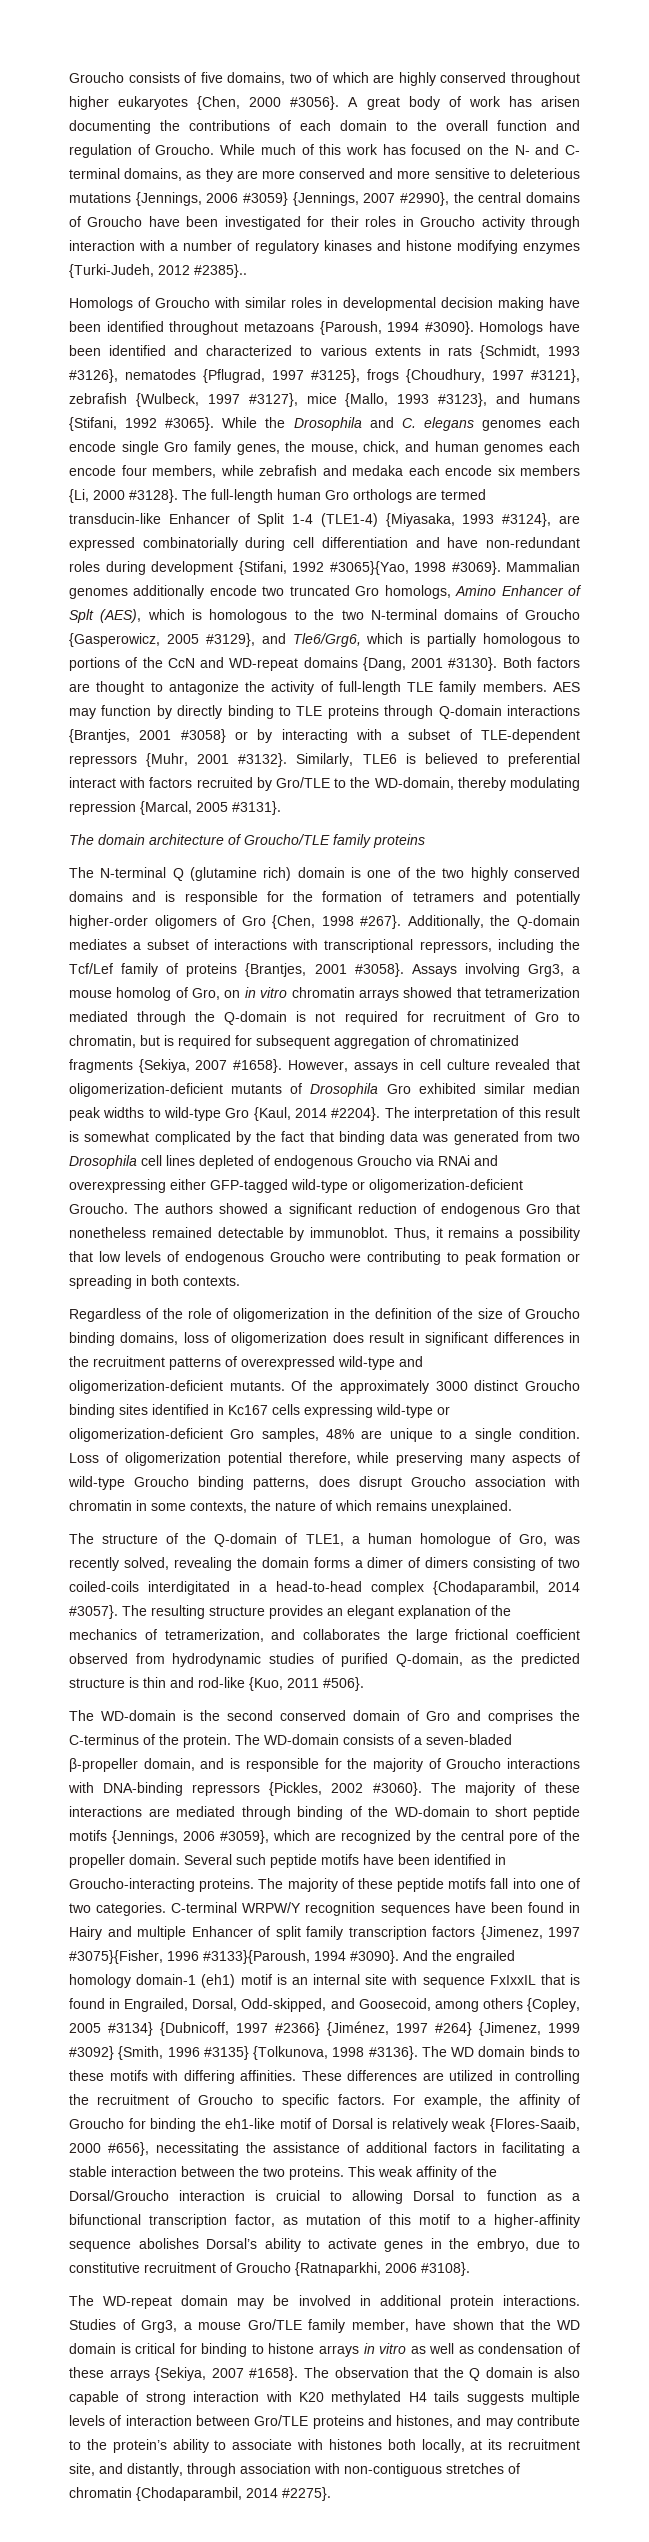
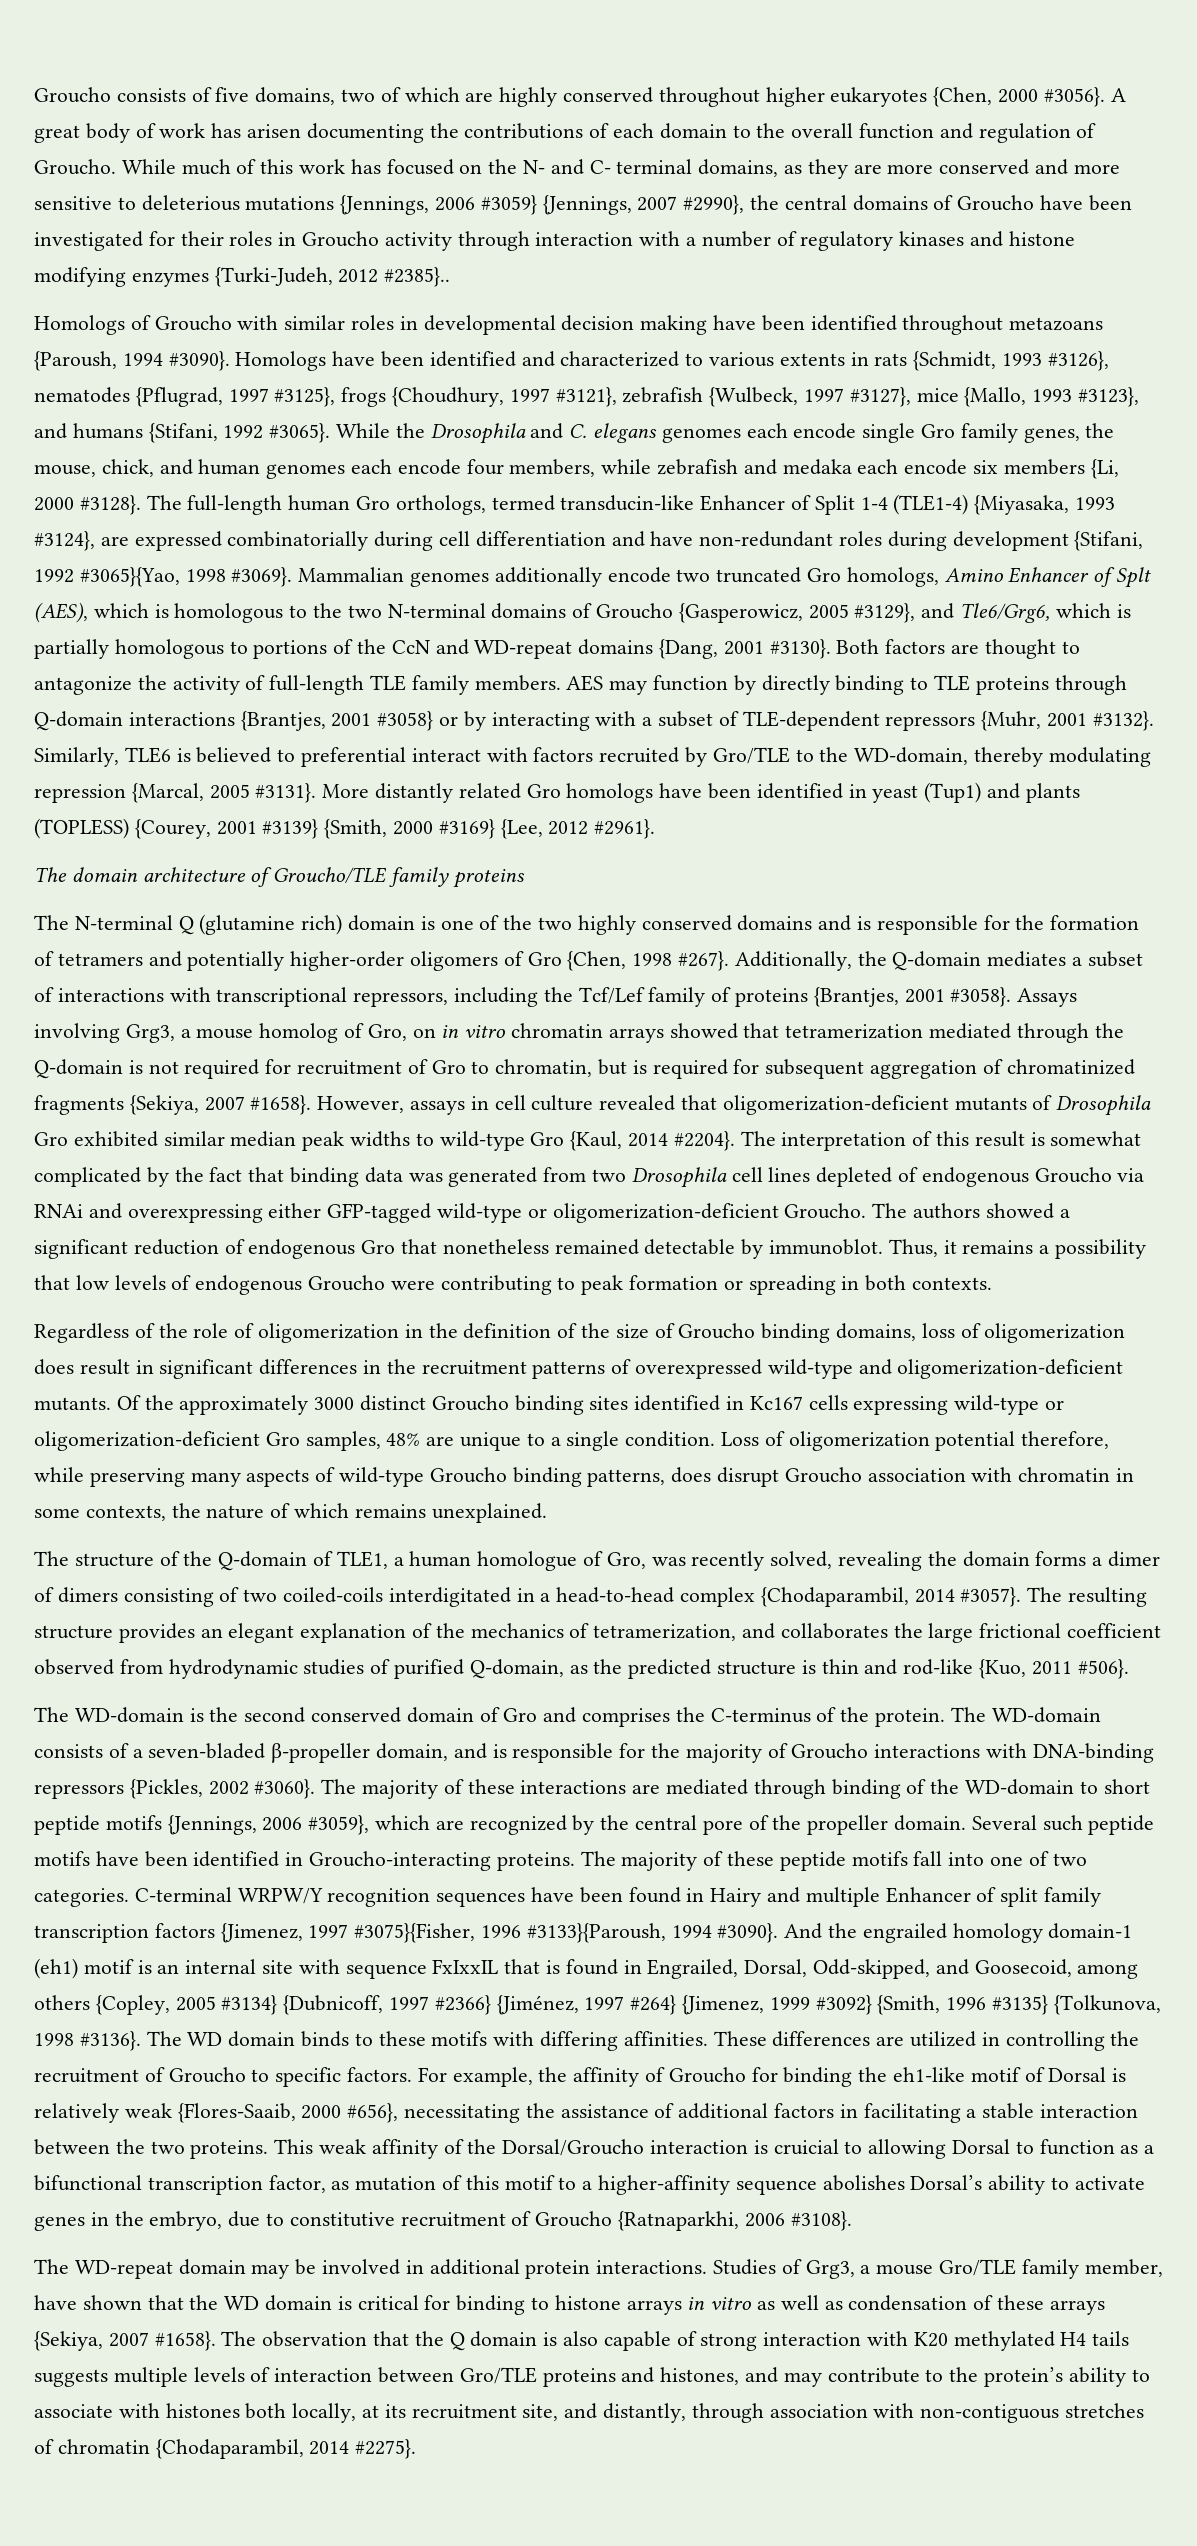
[353,489,437,503] orthologs are -> [395,495,486,515] orthologs,
(281, 808) none -> [322,782,1080,803] [34,818,656,839] More distantly related Gro homologs have been identified in yeast (Tup1) and plants (TOPLESS) {Courey, 2001 #3139} {Smith, 2000 #3169} {Lee, 2012 #2961}.

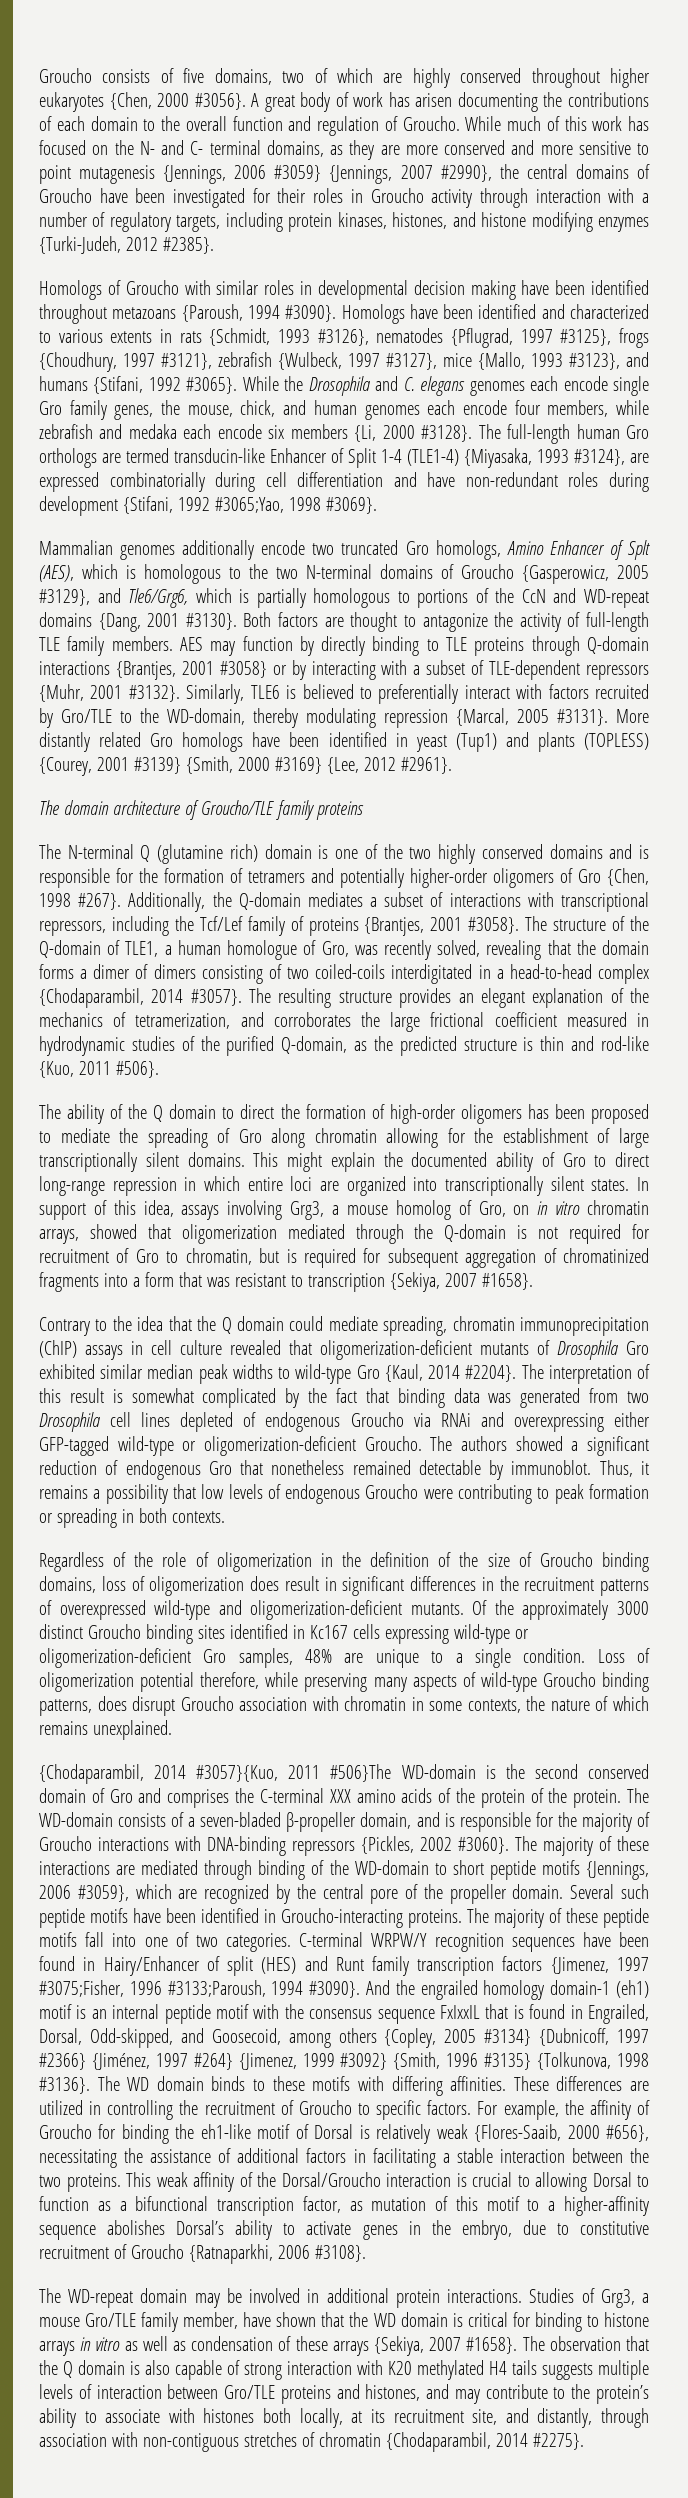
[141,195,335,211] deleterious mutations -> [39,165,156,184] point mutagenesis
[899,231,965,246] kinases -> [176,212,448,232] targets, including protein kinases, histones,
[384,267,451,287] #2385}.. -> [162,237,214,254] #2385}.
[395,495,486,515] orthologs, -> [39,448,121,468] orthologs are
[79,567,180,587] #3065}{Yao, -> [214,497,284,513] #3065;Yao,
(293, 577) none -> (377, 505) //
[301,747,407,767] preferential -> [378,684,459,704] preferentially
[1017,988,1078,1007] Assays -> [525,916,649,931] [39,940,649,960] [39,964,649,984] [39,988,650,1008] [39,1012,649,1032] [39,1036,649,1056] [39,1061,159,1078] [39,1104,649,1124] [39,1128,649,1148] [39,1152,649,1172] [39,1176,649,1196] [39,1200,220,1220] The structure of the Q-domain of TLE1, a human homologue of Gro, was recently solved, revealing that the domain forms a dimer of dimers consisting of two coiled-coils interdigitated in a head-to-head complex {Chodaparambil, 2014 #3057}. The resulting structure provides an elegant explanation of the mechanics of tetramerization, and corroborates the large frictional coefficient measured in hydrodynamic studies of the purified Q-domain, as the predicted structure is thin and rod-like {Kuo, 2011 #506}. // The ability of the Q domain to direct the formation of high-order oligomers has been proposed to mediate the spreading of Gro along chromatin allowing for the establishment of large transcriptionally silent domains. This might explain the documented ability of Gro to direct long-range repression in which entire loci are organized into transcriptionally silent states. In support of this idea, assays
[608,1028,664,1043] arrays -> [39,1229,79,1244] arrays,
[785,1024,924,1039] tetramerization -> [181,1224,277,1244] oligomerization
[129,1095,405,1115] {Sekiya, 2007 #1658}. However, -> [103,1272,533,1292] [39,1316,649,1336] [39,1340,77,1358] into a form that was resistant to transcription {Sekiya, 2007 #1658}. // Contrary to the idea that the Q domain could mediate spreading, chromatin immunoprecipitation (ChIP)
[34,1551,1161,1571] [34,1587,1148,1607] [34,1623,1162,1643] [34,1659,1129,1679] [34,1707,69,1722] The structure of the Q-domain of TLE1, a human homologue of Gro, was recently solved, revealing the domain forms a dimer of dimers consisting of two coiled-coils interdigitated in a head-to-head complex {Chodaparambil, 2014 #3057}. The resulting structure provides an elegant explanation of the mechanics of tetramerization, and collaborates the large frictional coefficient observed from hydrodynamic studies of purified Q-domain, as the predicted structure is thin and rod-like {Kuo, 2011 #506}. // The -> [39,1764,392,1784] {Chodaparambil, 2014 #3057}{Kuo, 2011 #506}The
[710,1708,811,1723] C-terminus -> [259,1788,525,1808] C-terminal XXX amino acids of the protein
[710,1887,1039,1907] Hairy and multiple Enhancer of split -> [103,1956,364,1976] Hairy/Enhancer of split (HES) and Runt
[354,1923,666,1943] #3075}{Fisher, 1996 #3133}{Paroush, -> [39,1980,266,1997] #3075;Fisher, 1996 #3133;Paroush,
[262,1959,340,1974] site with -> [164,2004,373,2024] peptide motif with the consensus
[773,2139,839,2155] cruicial -> [472,2172,512,2187] crucial

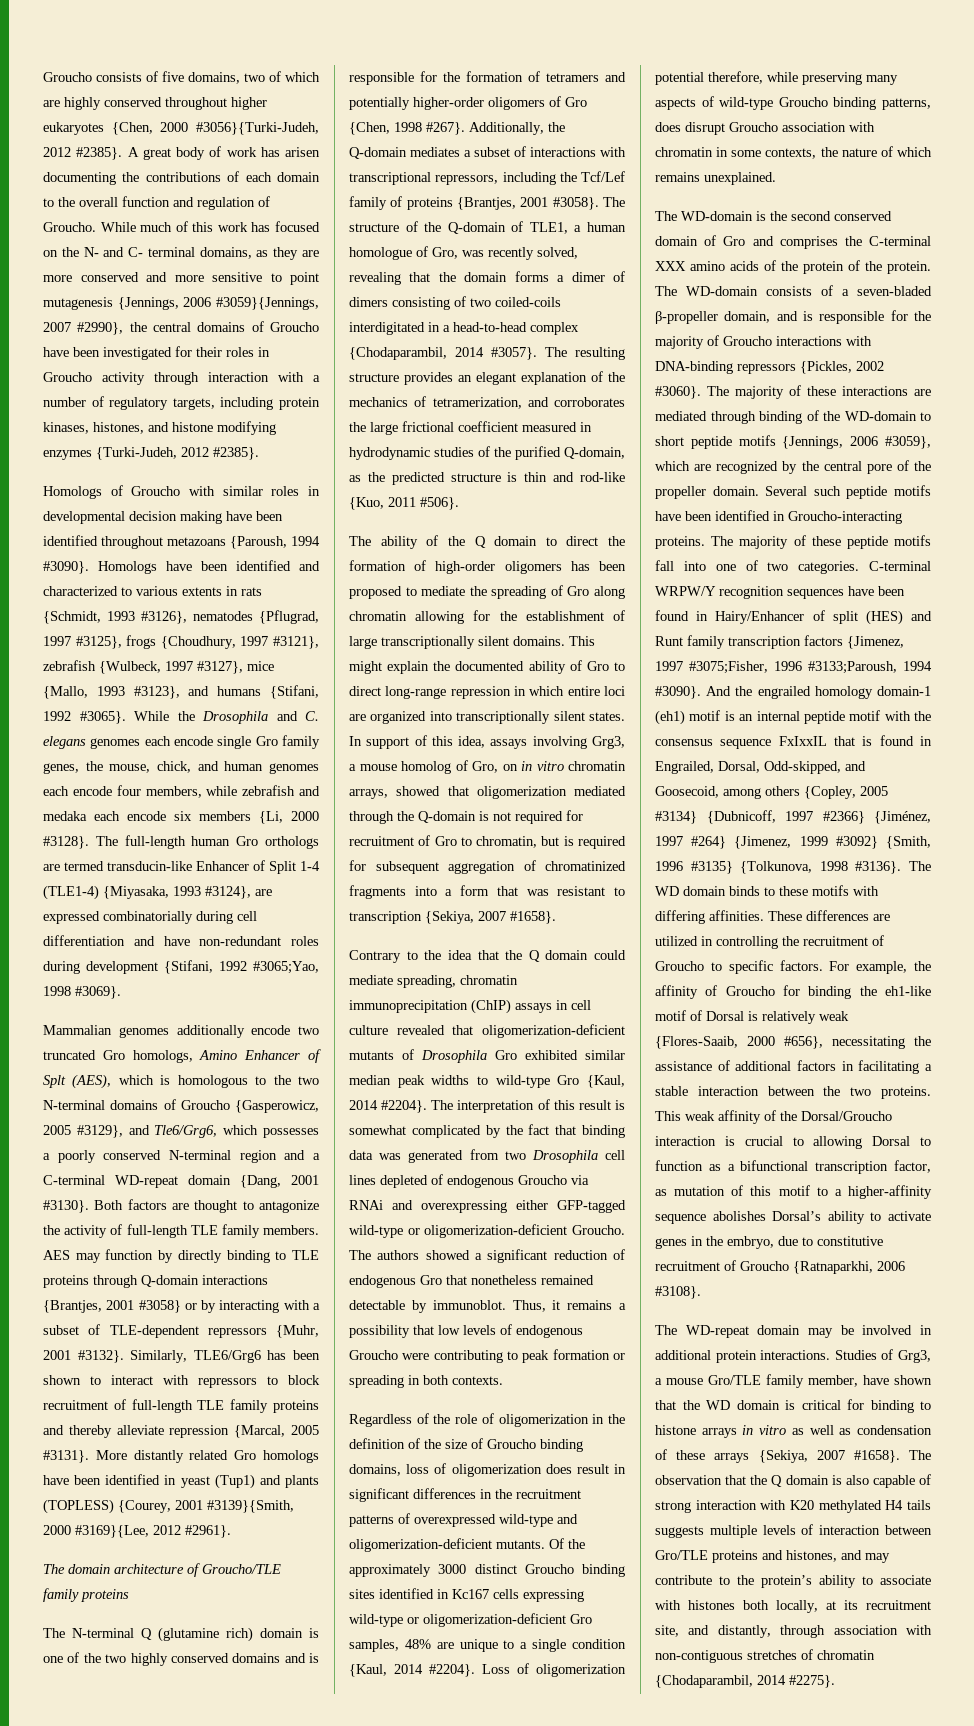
[194,93,246,110] #3056}. -> [196,122,319,135] [43,147,123,160] #3056}{Turki-Judeh, 2012 #2385}.
[274,165,393,184] #3059} {Jennings, -> [216,297,319,310] #3059}{Jennings,
[239,588,650,608] [39,612,92,627] is partially homologous to portions of the CcN and WD-repeat domains -> [263,1128,319,1138] [43,1150,320,1163] [43,1175,231,1188] possesses a poorly conserved N-terminal region and a C-terminal WD-repeat domain
[250,684,649,704] [39,708,376,728] TLE6 is believed to preferentially interact with factors recruited by Gro/TLE to the WD-domain, thereby modulating -> [193,1350,320,1363] [43,1375,320,1388] [43,1399,319,1413] [43,1425,164,1438] TLE6/Grg6 has been shown to interact with repressors to block recruitment of full-length TLE family proteins and thereby alleviate
[133,756,359,774] #3139} {Smith, 2000 #3169} {Lee, -> [207,1500,294,1513] [43,1525,149,1538] #3139}{Smith, 2000 #3169}{Lee,
[523,1648,586,1663] condition. -> [572,1639,626,1649] [349,1664,475,1677] condition {Kaul, 2014 #2204}.
[39,1764,392,1784] {Chodaparambil, 2014 #3057}{Kuo, 2011 #506}The -> [655,211,677,221] The

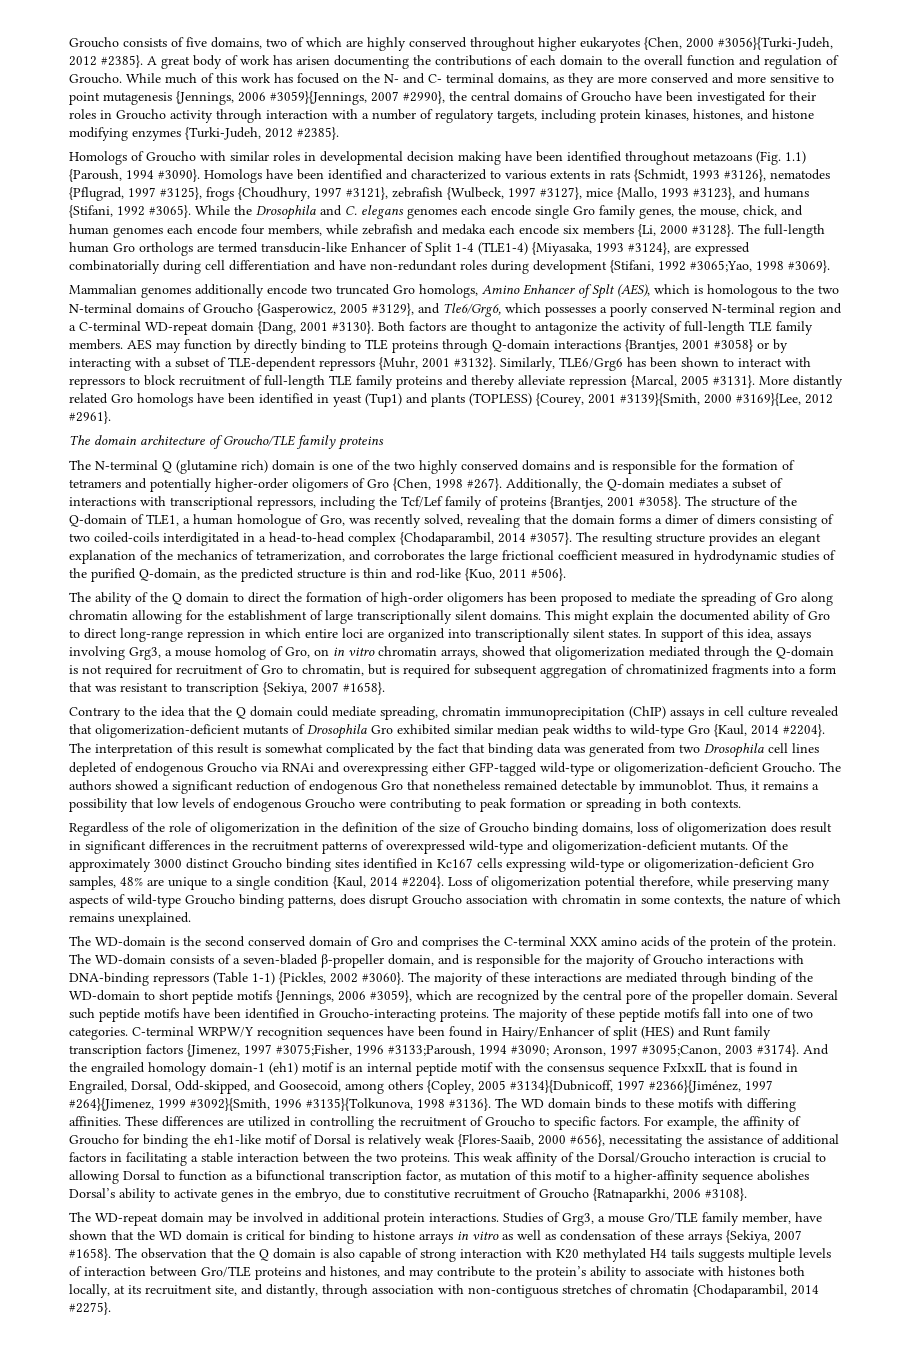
(226, 541) none -> [756,151,806,165] (Fig. 1.1)
(796, 369) none -> [213,972,275,985] (Table 1-1)
[655,686,701,699] #3090}. -> [511,1044,799,1057] #3090; Aronson, 1997 #3095;Canon, 2003 #3174}.
[655,810,931,824] [655,836,931,849] [655,861,813,874] #3134} {Dubnicoff, 1997 #2366} {Jiménez, 1997 #264} {Jimenez, 1999 #3092} {Smith, 1996 #3135} {Tolkunova, -> [510,1080,773,1093] [69,1098,413,1111] #3134}{Dubnicoff, 1997 #2366}{Jiménez, 1997 #264}{Jimenez, 1999 #3092}{Smith, 1996 #3135}{Tolkunova,

